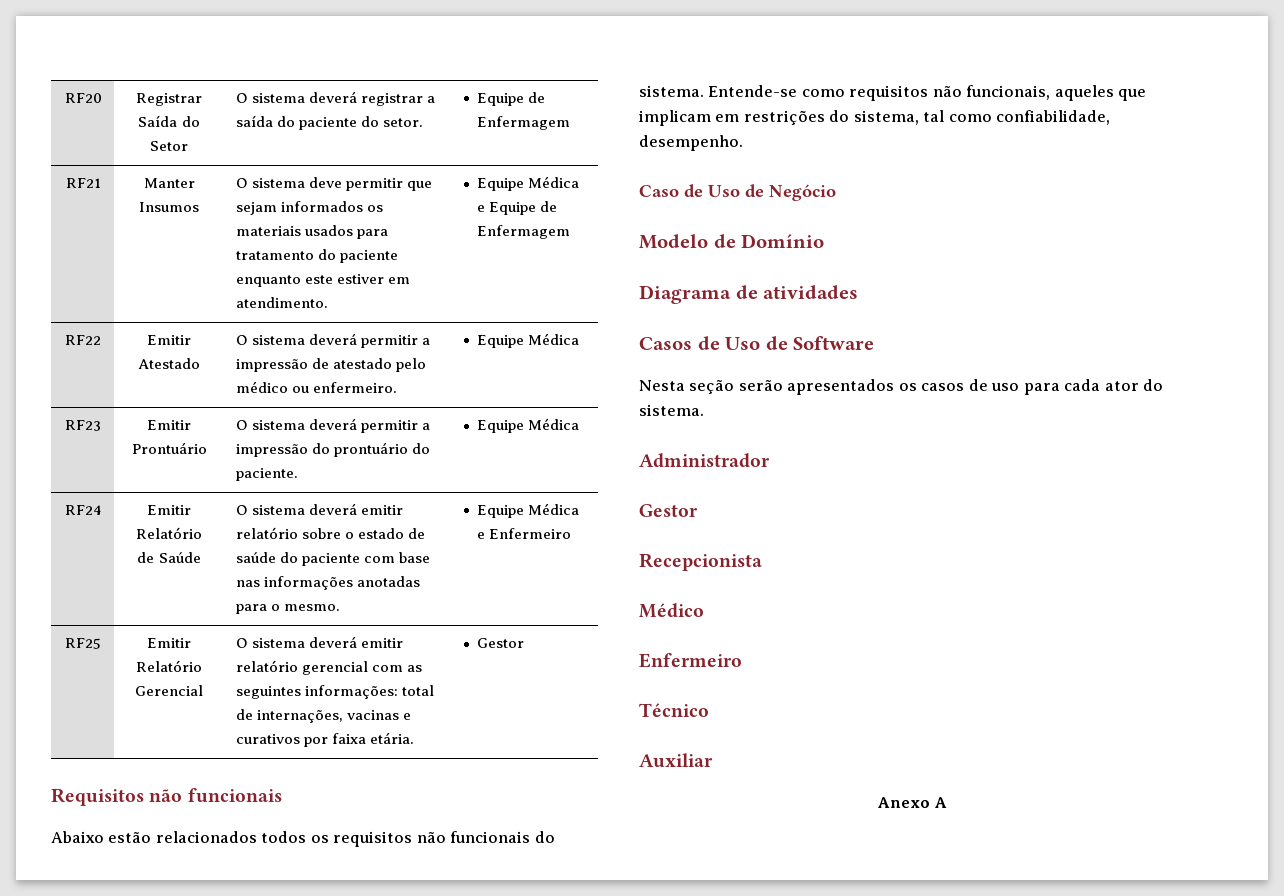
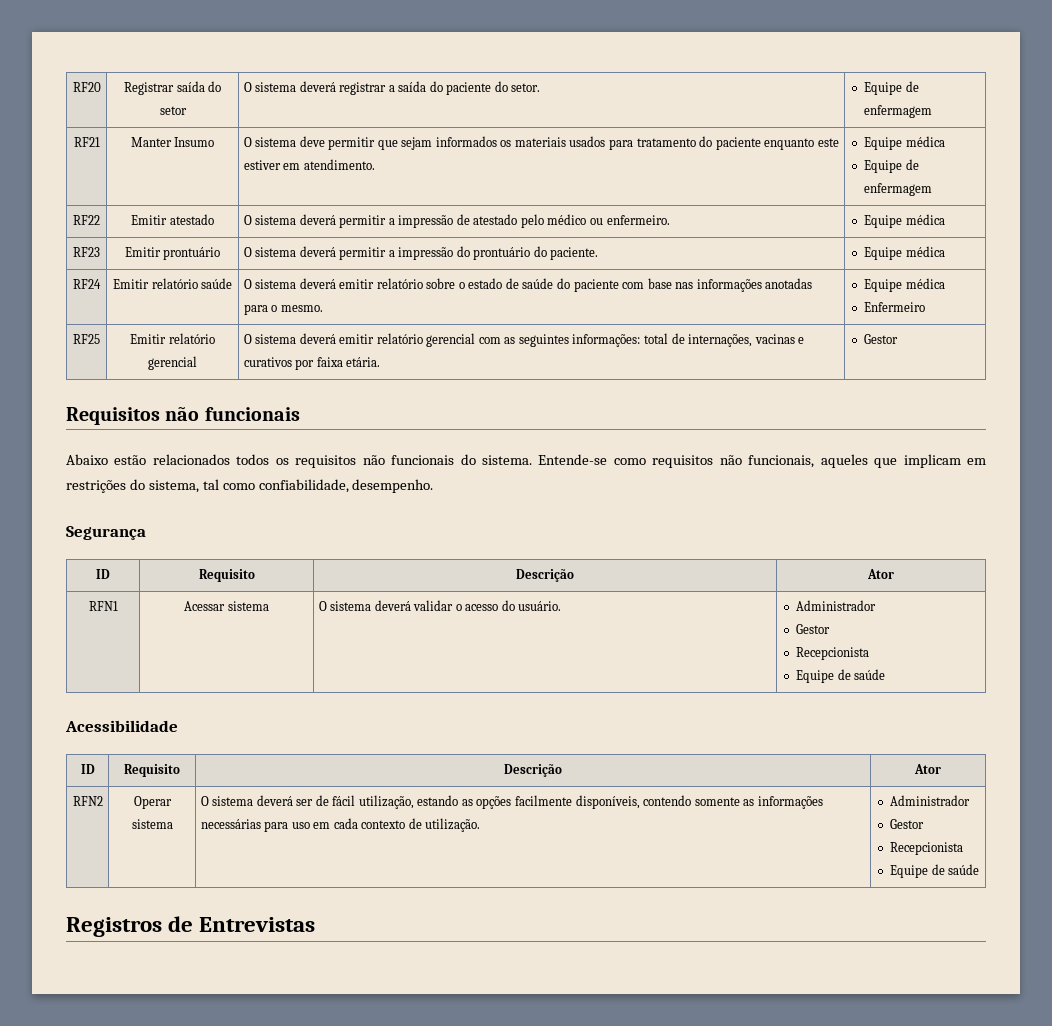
[138,115,200,127] [150,141,188,151] Saída do Setor -> [176,81,222,92] [159,106,187,115] saída do setor
[477,116,571,130] Enfermagem -> [864,105,933,118] enfermagem
[139,202,199,212] Insumos -> [174,137,215,147] Insumo
[528,176,580,188] [477,201,558,215] [477,225,571,239] Médica e Equipe de Enfermagem -> [905,136,945,147] [864,159,919,173] [864,183,933,196] médica // Equipe de enfermagem
[137,358,200,369] Atestado -> [169,214,214,225] atestado
[528,333,580,345] Médica -> [905,214,945,225] médica
[131,442,207,454] Prontuário -> [163,247,221,260] prontuário
[528,418,580,430] Médica -> [905,246,945,257] médica
[136,527,202,539] [137,552,201,563] Relatório de Saúde -> [151,278,233,289] relatório saúde
[528,503,580,515] [477,532,486,539] Médica e -> [905,278,945,289] médica //
[136,660,202,672] [135,685,203,696] Relatório Gerencial -> [168,333,215,344] [148,356,197,370] relatório gerencial
[639,184,836,201] [639,234,825,249] [639,285,859,304] [639,336,875,350] [639,379,1164,395] [639,404,704,416] [639,453,770,468] [639,504,698,517] [639,553,762,571] [639,603,704,618] [639,653,742,668] [639,703,709,717] [639,753,713,768] [878,797,947,808] Caso de Uso de Negócio // Modelo de Domínio // Diagrama de atividades // Casos de Uso de Software // Nesta seção serão apresentados os casos de uso para cada ator do sistema. // Administrador // Gestor // Recepcionista // Médico // Enfermeiro // Técnico // Auxiliar // Anexo A -> [66,526,146,540] [96,569,110,579] [198,569,255,582] [516,569,574,582] [867,569,894,579] [88,601,118,611] [184,601,269,611] [318,600,562,611] [796,600,877,611] [796,624,831,634] [796,647,870,660] [796,669,886,683] [65,720,178,732] [80,764,95,774] [124,764,180,777] [504,764,562,777] [914,764,941,774] [72,796,103,806] [133,796,172,809] [131,819,173,829] [200,795,823,809] [200,818,481,832] [890,795,971,806] [890,819,925,829] [890,842,964,855] [890,864,980,878] [66,916,316,937] Segurança // ID | Requisito | Descrição | Ator // RFN1 | Acessar sistema | O sistema deverá validar o acesso do usuário. | Administrador // Gestor // Recepcionista // Equipe de saúde // Acessibilidade // ID | Requisito | Descrição | Ator // RFN2 | Operar sistema | O sistema deverá ser de fácil utilização, estando as opções facilmente disponíveis, contendo somente as informações necessárias para uso em cada contexto de utilização. | Administrador // Gestor // Recepcionista // Equipe de saúde // Registros de Entrevistas

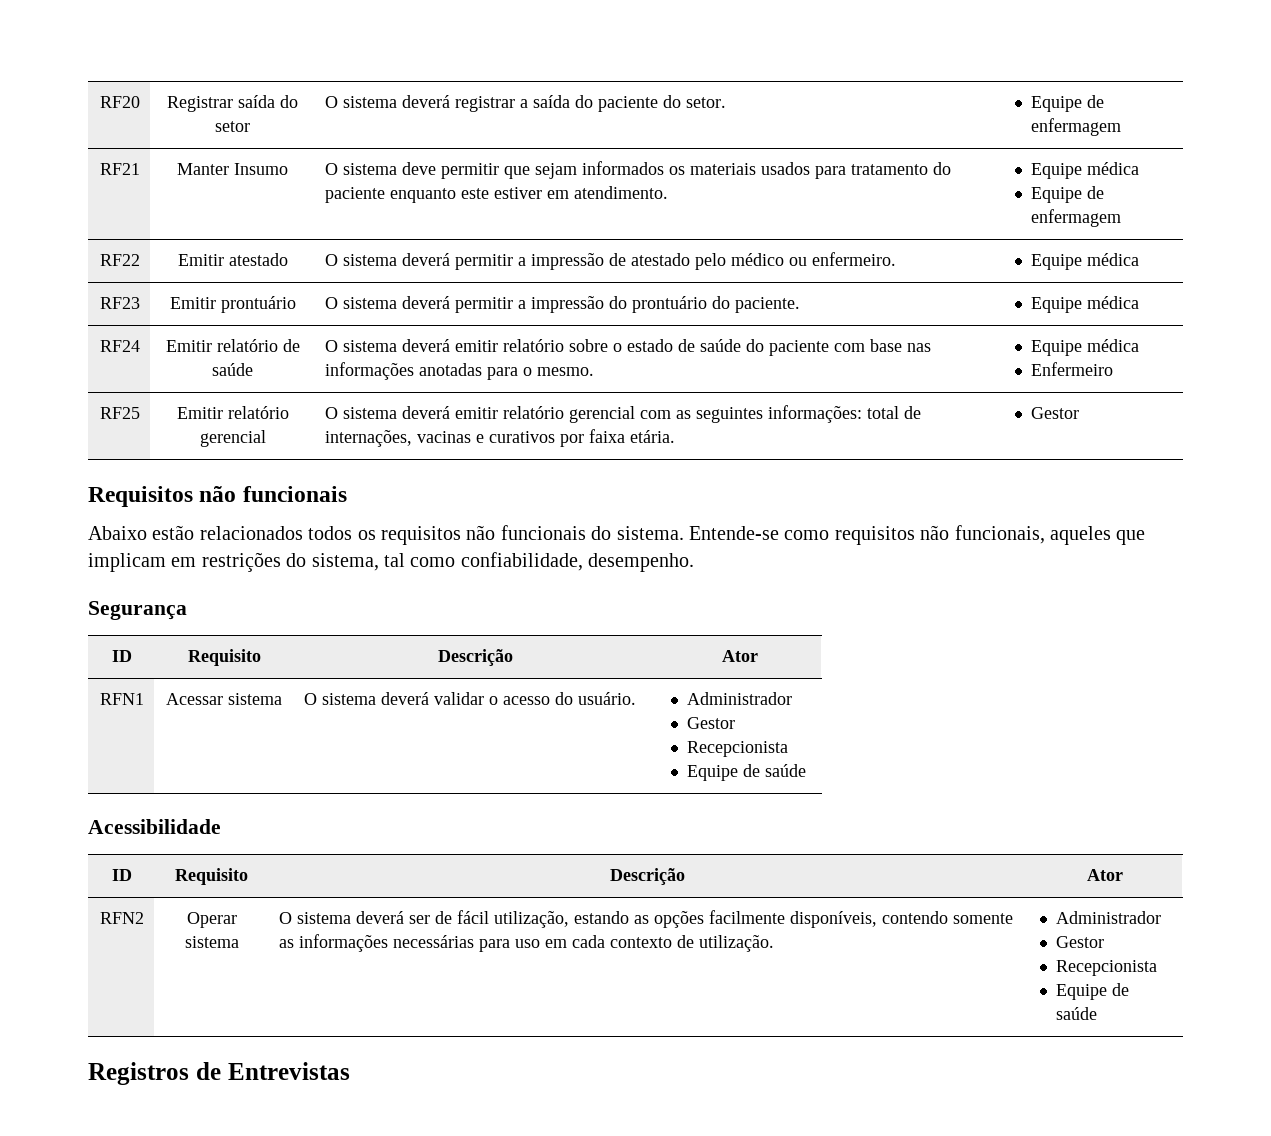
(198, 283) none -> [282,339,300,352] de

